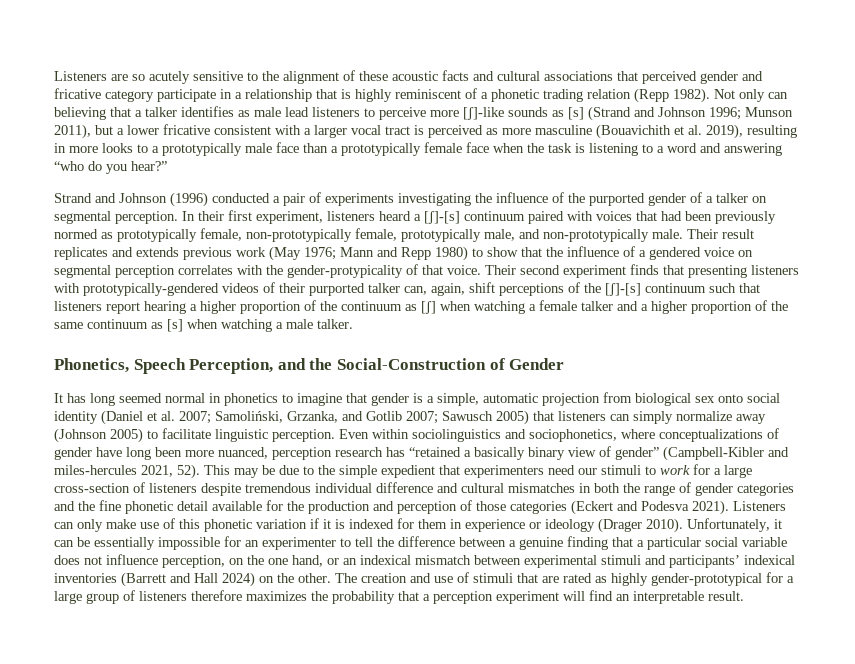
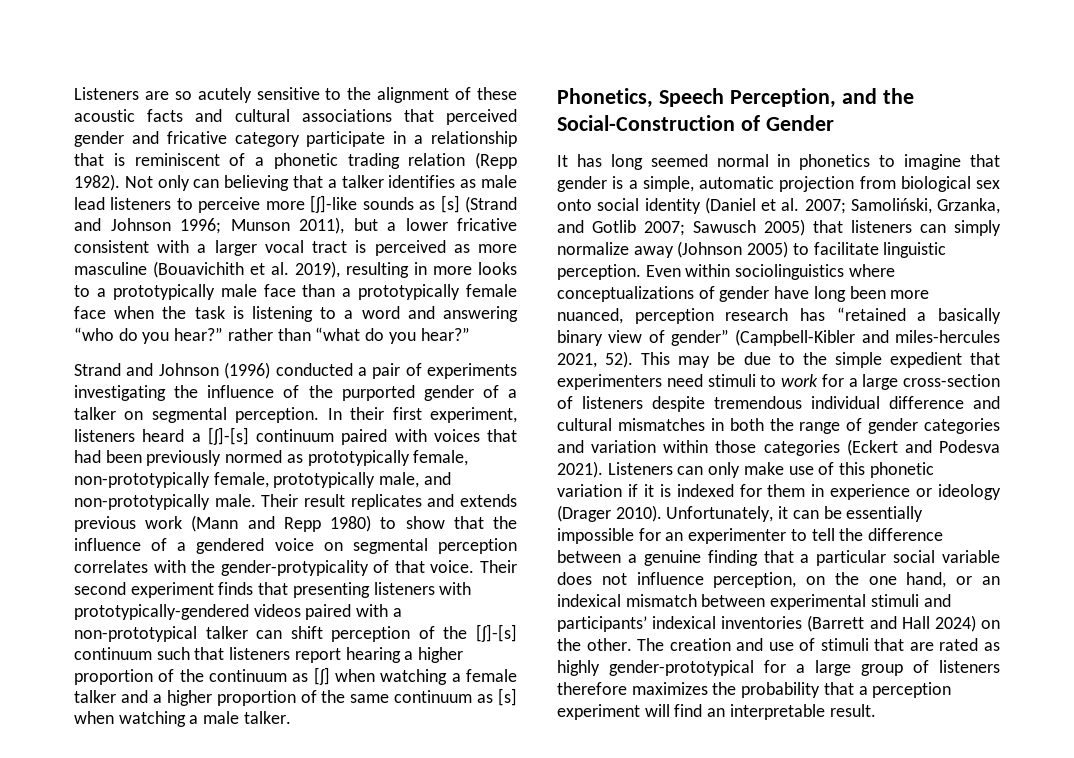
[355,89,392,102] highly -> (125, 159) none
(167, 166) none -> [227,327,470,344] rather than “what do you hear?”
[269,246,374,261] (May 1976; Mann -> [191,515,239,532] (Mann
[263,282,564,296] of their purported talker can, again, shift perceptions -> [305,604,402,620] [74,626,411,642] paired with a non-prototypical talker can shift perception
[505,429,617,442] and sociophonetics, -> (845, 272) none
[578,468,597,475] our -> (703, 380) none
[78,500,472,514] the fine phonetic detail available for the production and perception of -> [591,440,709,453] variation within

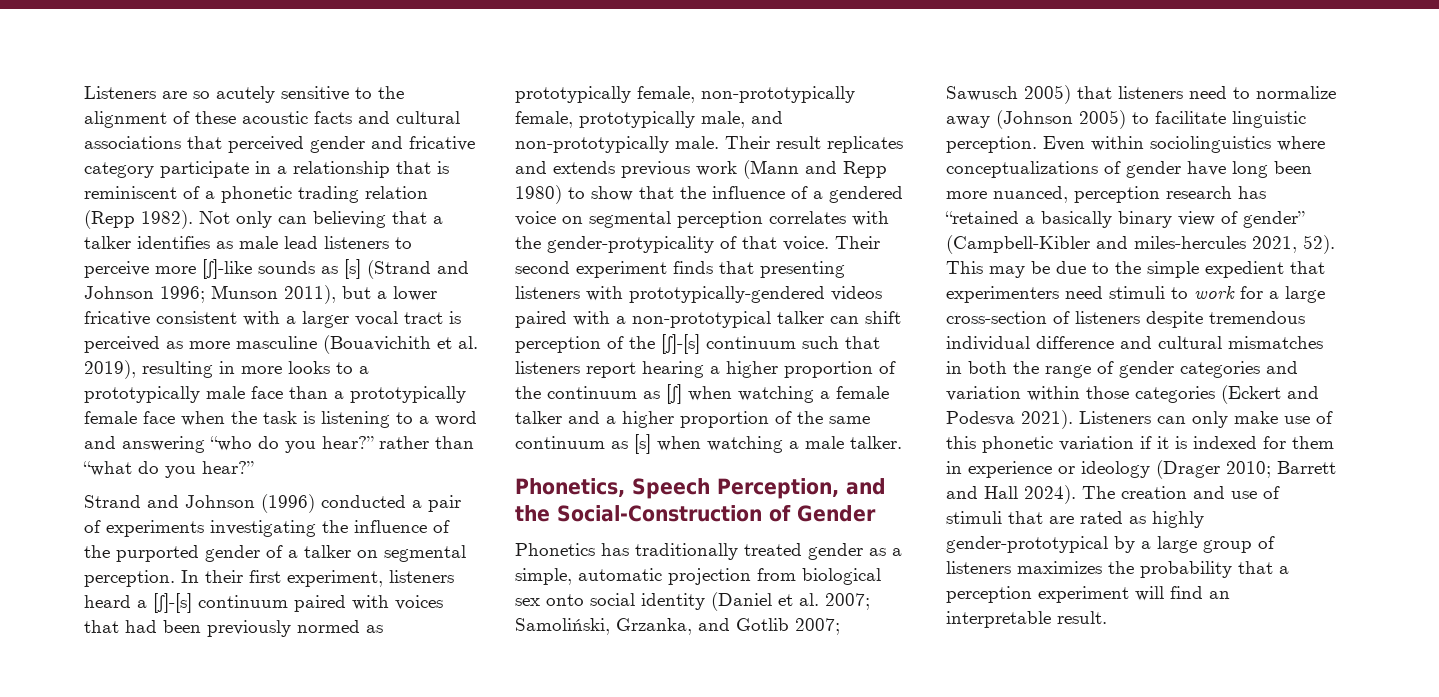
[557,154,1001,170] [557,176,624,192] It has long seemed normal in phonetics to imagine that gender is -> [515,543,886,560] Phonetics has traditionally treated gender as
[920,220,1001,236] can simply -> [1189,86,1250,99] need to
[615,505,924,522] [557,528,944,544] [557,550,1000,566] [557,572,1000,588] [557,594,951,610] [557,615,1001,632] [557,638,632,651] 2010). Unfortunately, it can be essentially impossible for an experimenter to tell the difference between a genuine finding that a particular social variable does not influence perception, on the one hand, or an indexical mismatch between experimental stimuli and participants’ indexical inventories (Barrett and Hall 2024) on the other. -> [1226,461,1336,478] [946,485,1076,504] 2010; Barrett and Hall 2024).
[764,660,786,673] for -> [1114,536,1135,553] by
[557,682,627,695] therefore -> (1011, 567) none

